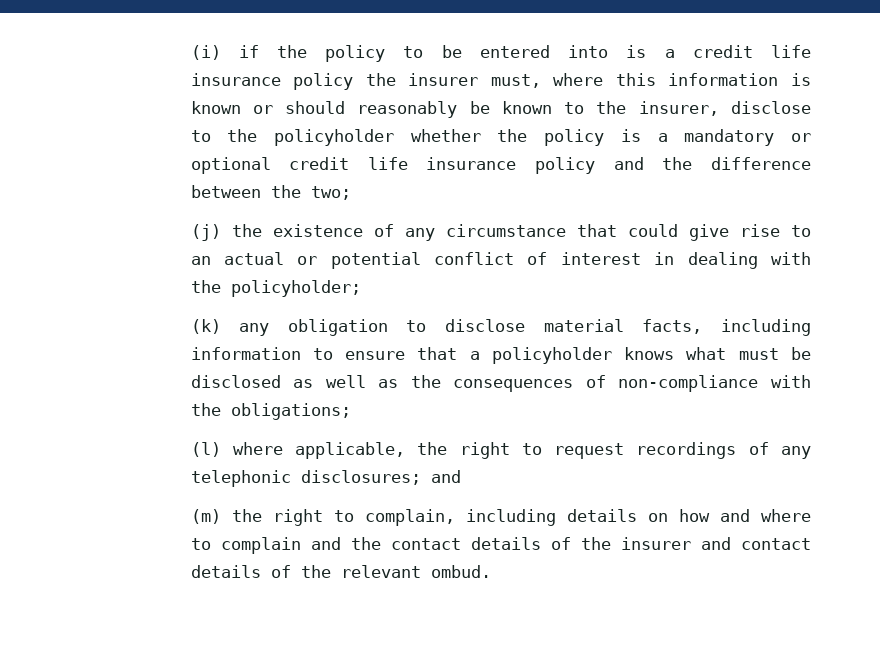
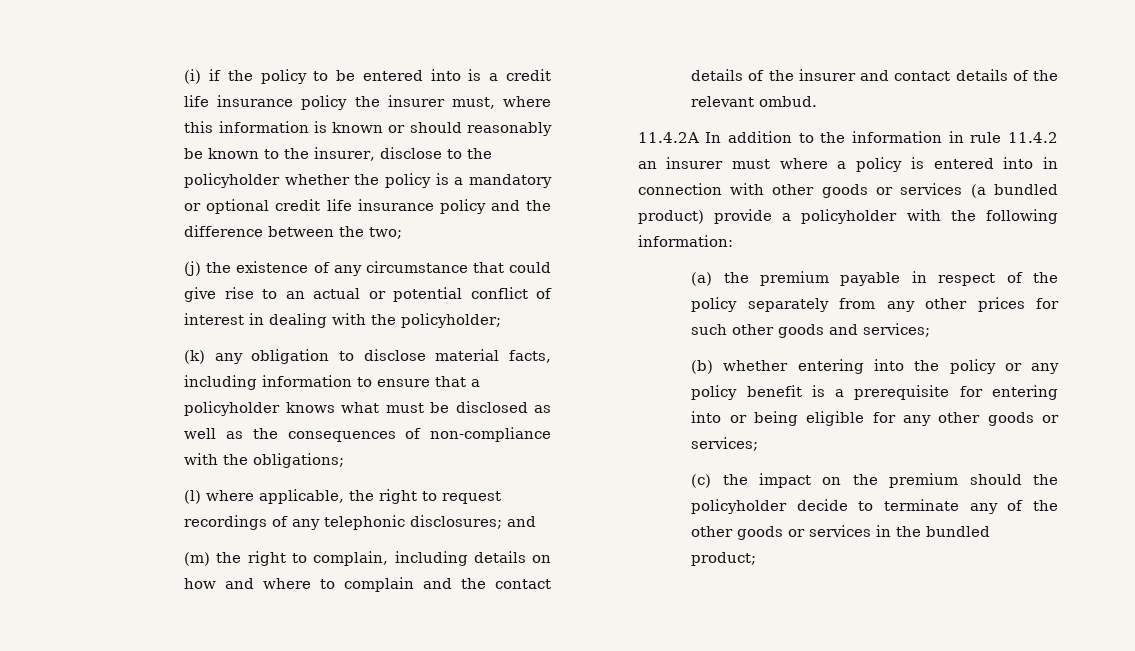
(491, 571) none -> [637,131,1058,143] [637,157,1058,172] [637,183,1058,198] [637,209,1058,224] [637,235,733,247] [691,271,1058,286] [691,297,1059,312] [691,323,931,338] [691,359,1059,374] [691,385,1058,400] [691,411,1059,426] [691,437,759,451] [691,473,1058,488] [691,499,1058,514] [691,525,991,540] [691,552,757,566] // 11.4.2A In addition to the information in rule 11.4.2 an insurer must where a policy is entered into in connection with other goods or services (a bundled product) provide a policyholder with the following information: // (a) the premium payable in respect of the policy separately from any other prices for such other goods and services; // (b) whether entering into the policy or any policy benefit is a prerequisite for entering into or being eligible for any other goods or services; // (c) the impact on the premium should the policyholder decide to terminate any of the other goods or services in the bundled product;

